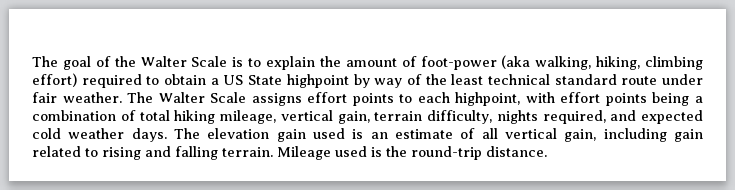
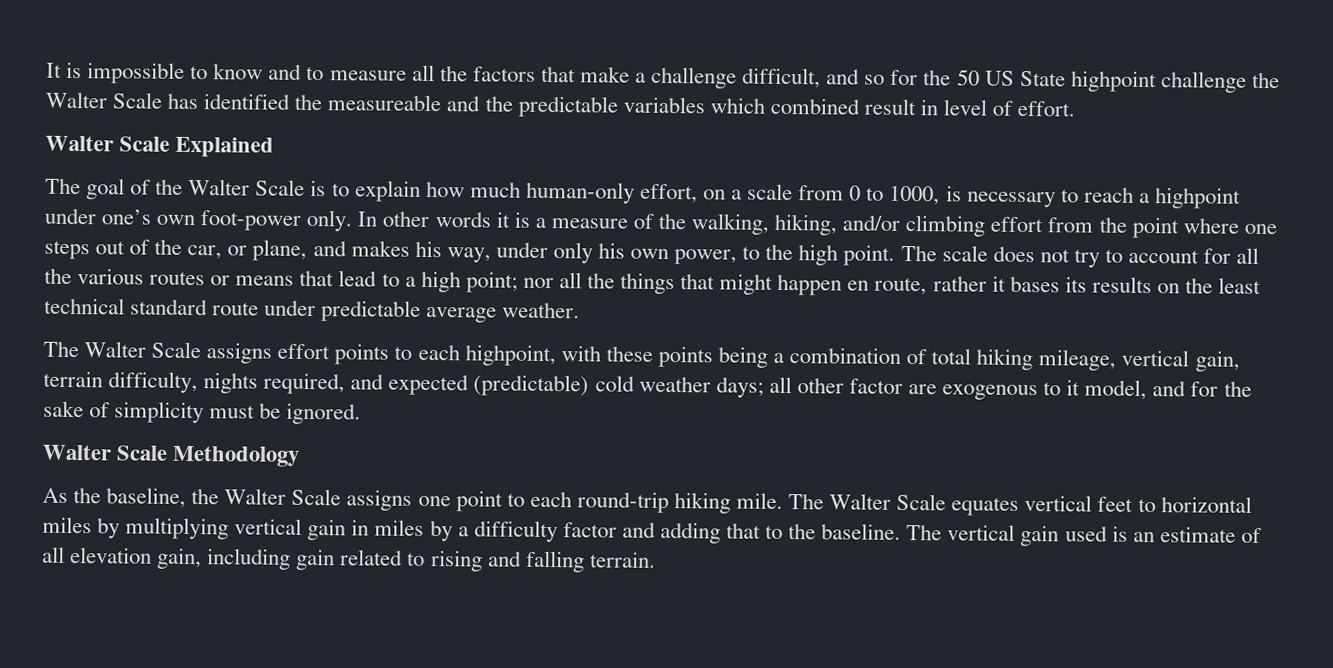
(32, 61) none -> [46,61,1280,93] [45,91,1076,118] [45,135,275,158] It is impossible to know and to measure all the factors that make a challenge difficult, and so for the 50 US State highpoint challenge the Walter Scale has identified the measureable and the predictable variables which combined result in level of effort. // Walter Scale Explained //
[319,55,703,70] [32,73,422,88] the amount of foot-power (aka walking, hiking, climbing effort) required to obtain a US State highpoint by way of -> [425,180,1241,209] [44,207,1277,239] [44,238,1260,268] [44,267,1180,296] how much human-only effort, on a scale from 0 to 1000, is necessary to reach a highpoint under one’s own foot-power only. In other words it is a measure of the walking, hiking, and/or climbing effort from the point where one steps out of the car, or plane, and makes his way, under only his own power, to the high point. The scale does not try to account for all the various routes or means that lead to a high point; nor all the things that might happen en route, rather it bases its results on
[32,92,57,103] fair -> [321,300,498,323] predictable average
(122, 97) none -> (581, 310) //
[560,92,601,103] effort -> [605,345,653,362] these
(703, 117) none -> [473,374,590,397] (predictable)
[131,128,270,142] days. The elevation -> [715,376,1252,401] [43,400,362,425] [42,444,301,467] [42,487,1252,516] [42,516,1016,544] days; all other factor are exogenous to it model, and for the sake of simplicity must be ignored. // Walter Scale Methodology // As the baseline, the Walter Scale assigns one point to each round-trip hiking mile. The Walter Scale equates vertical feet to horizontal miles by multiplying vertical gain in miles by a difficulty factor and adding that to the baseline. The vertical
[504,128,557,139] vertical -> [70,547,153,564] elevation
[277,146,547,160] Mileage used is the round-trip distance. -> (656, 559) none

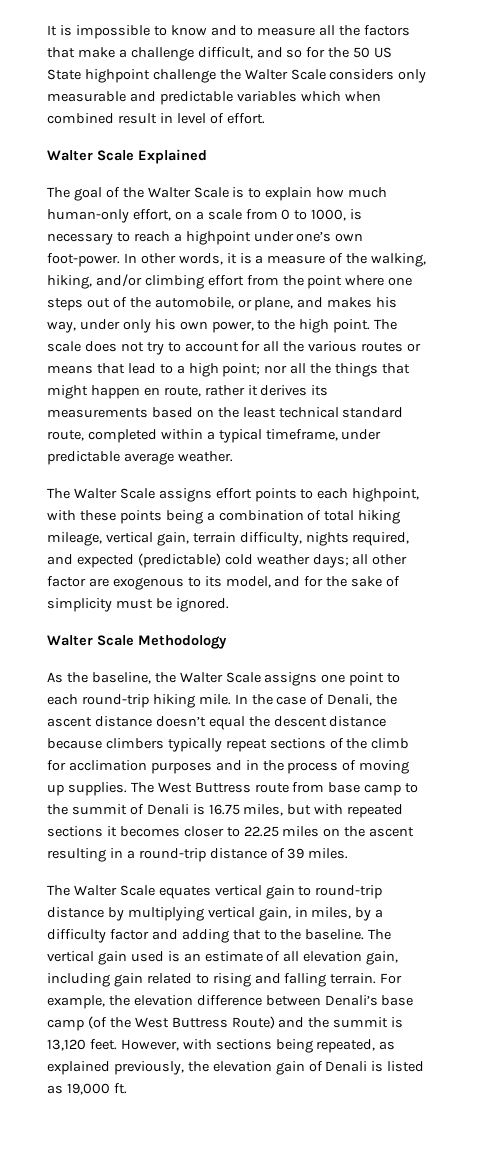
[167,92,513,112] has identified the measureable and the -> [329,69,427,83] [47,91,156,102] considers only measurable and
(765, 105) none -> [344,91,381,102] when
[200,209,354,232] foot-power only. -> [47,253,120,267] foot-power.
[434,211,492,228] words -> [178,253,223,265] words,
[187,244,223,260] car, -> [154,297,234,309] automobile,
[1009,275,1152,294] bases its results -> [260,385,329,396] [47,407,193,418] derives its measurements based
[212,302,260,316] route -> [47,429,338,443] route, completed within a typical timeframe,
[1066,379,1081,396] it -> [204,576,222,587] its
(783, 500) none -> [234,694,398,706] [47,716,387,730] [47,738,410,752] [47,760,410,774] [47,782,419,796] [47,804,404,818] [47,826,415,837] [47,848,349,862] In the case of Denali, the ascent distance doesn’t equal the descent distance because climbers typically repeat sections of the climb for acclimation purposes and in the process of moving up supplies. The West Buttress route from base camp to the summit of Denali is 16.75 miles, but with repeated sections it becomes closer to 22.25 miles on the ascent resulting in a round-trip distance of 39 miles. //
[1097,496,1252,513] [42,516,425,541] feet to horizontal miles by multiplying vertical gain in miles -> [265,885,383,899] [47,907,352,921] gain to round-trip distance by multiplying vertical gain, in miles,
(656, 559) none -> [380,973,403,984] [47,995,414,1009] [47,1016,404,1031] [47,1039,396,1053] [47,1061,425,1075] [47,1083,127,1095] For example, the elevation difference between Denali’s base camp (of the West Buttress Route) and the summit is 13,120 feet. However, with sections being repeated, as explained previously, the elevation gain of Denali is listed as 19,000 ft.

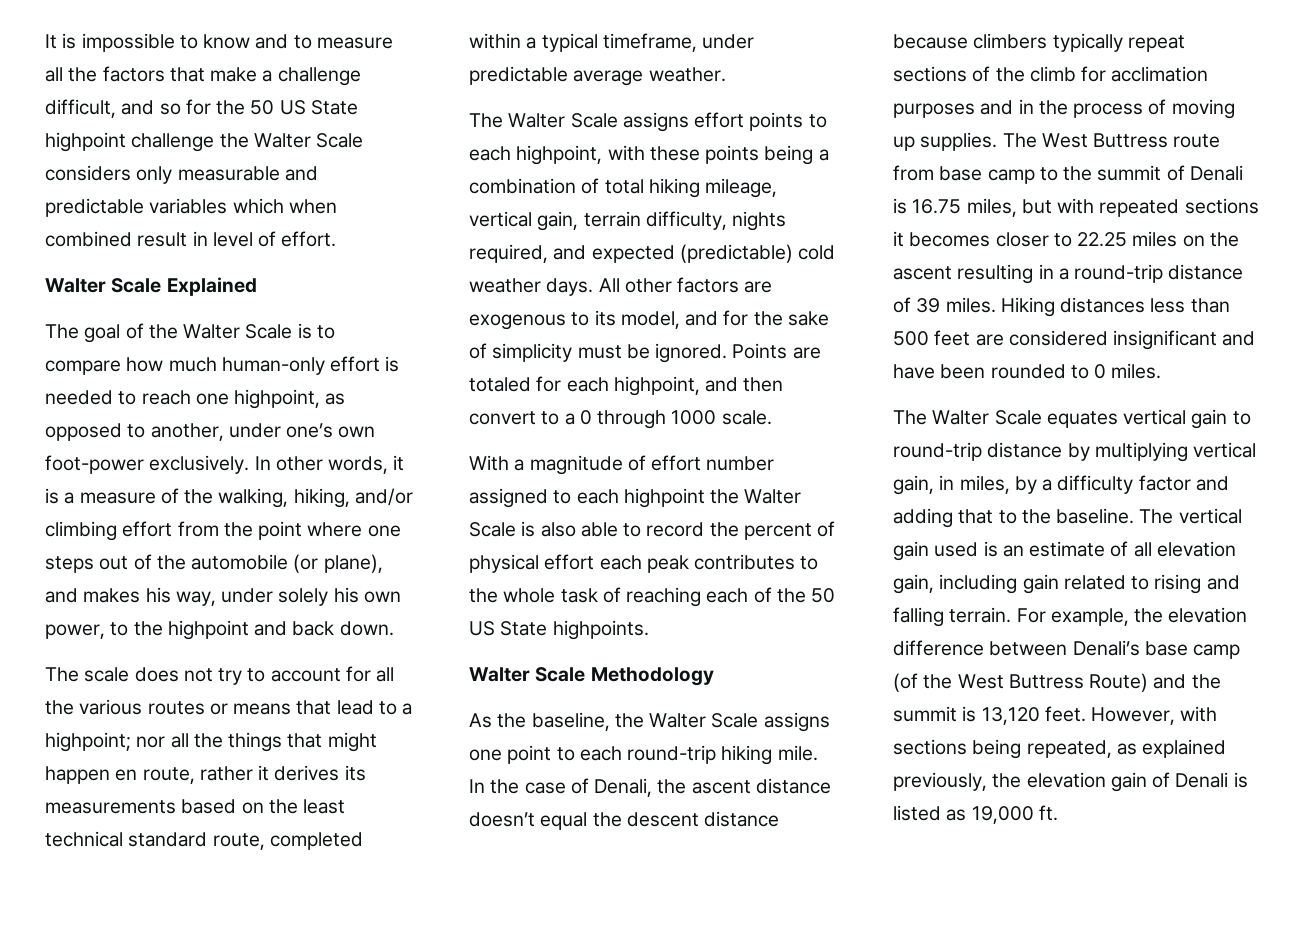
[265,187,313,201] explain -> [45,360,121,375] compare
[132,209,363,221] [47,231,251,245] effort, on a scale from 0 to 1000, is necessary to reach a highpoint -> [330,356,400,372] [45,389,346,409] [45,423,224,441] effort is needed to reach one highpoint, as opposed to another,
[47,253,120,267] foot-power. -> [45,455,250,474] foot-power exclusively.
[154,297,294,311] automobile, or plane, -> [191,554,383,573] automobile (or plane),
[122,319,151,333] only -> [278,588,329,606] solely
[299,319,371,333] high point. -> [167,620,394,640] highpoint and back down. //
[188,363,261,377] high point; -> [45,732,131,752] highpoint;
[312,554,408,568] [47,576,86,587] days; all other factor -> [546,277,740,296] days. All other factors
(229, 605) none -> [732,343,821,359] [469,376,784,396] [469,410,772,429] [469,455,775,475] [469,488,802,508] [469,521,836,540] [469,554,819,573] [469,587,836,607] [469,620,649,640] Points are totaled for each highpoint, and then convert to a 0 through 1000 scale. // With a magnitude of effort number assigned to each highpoint the Walter Scale is also able to record the percent of physical effort each peak contributes to the whole task of reaching each of the 50 US State highpoints.
(349, 853) none -> [1000,297,1230,317] [893,330,1256,350] [893,363,1162,379] Hiking distances less than 500 feet are considered insignificant and have been rounded to 0 miles.

